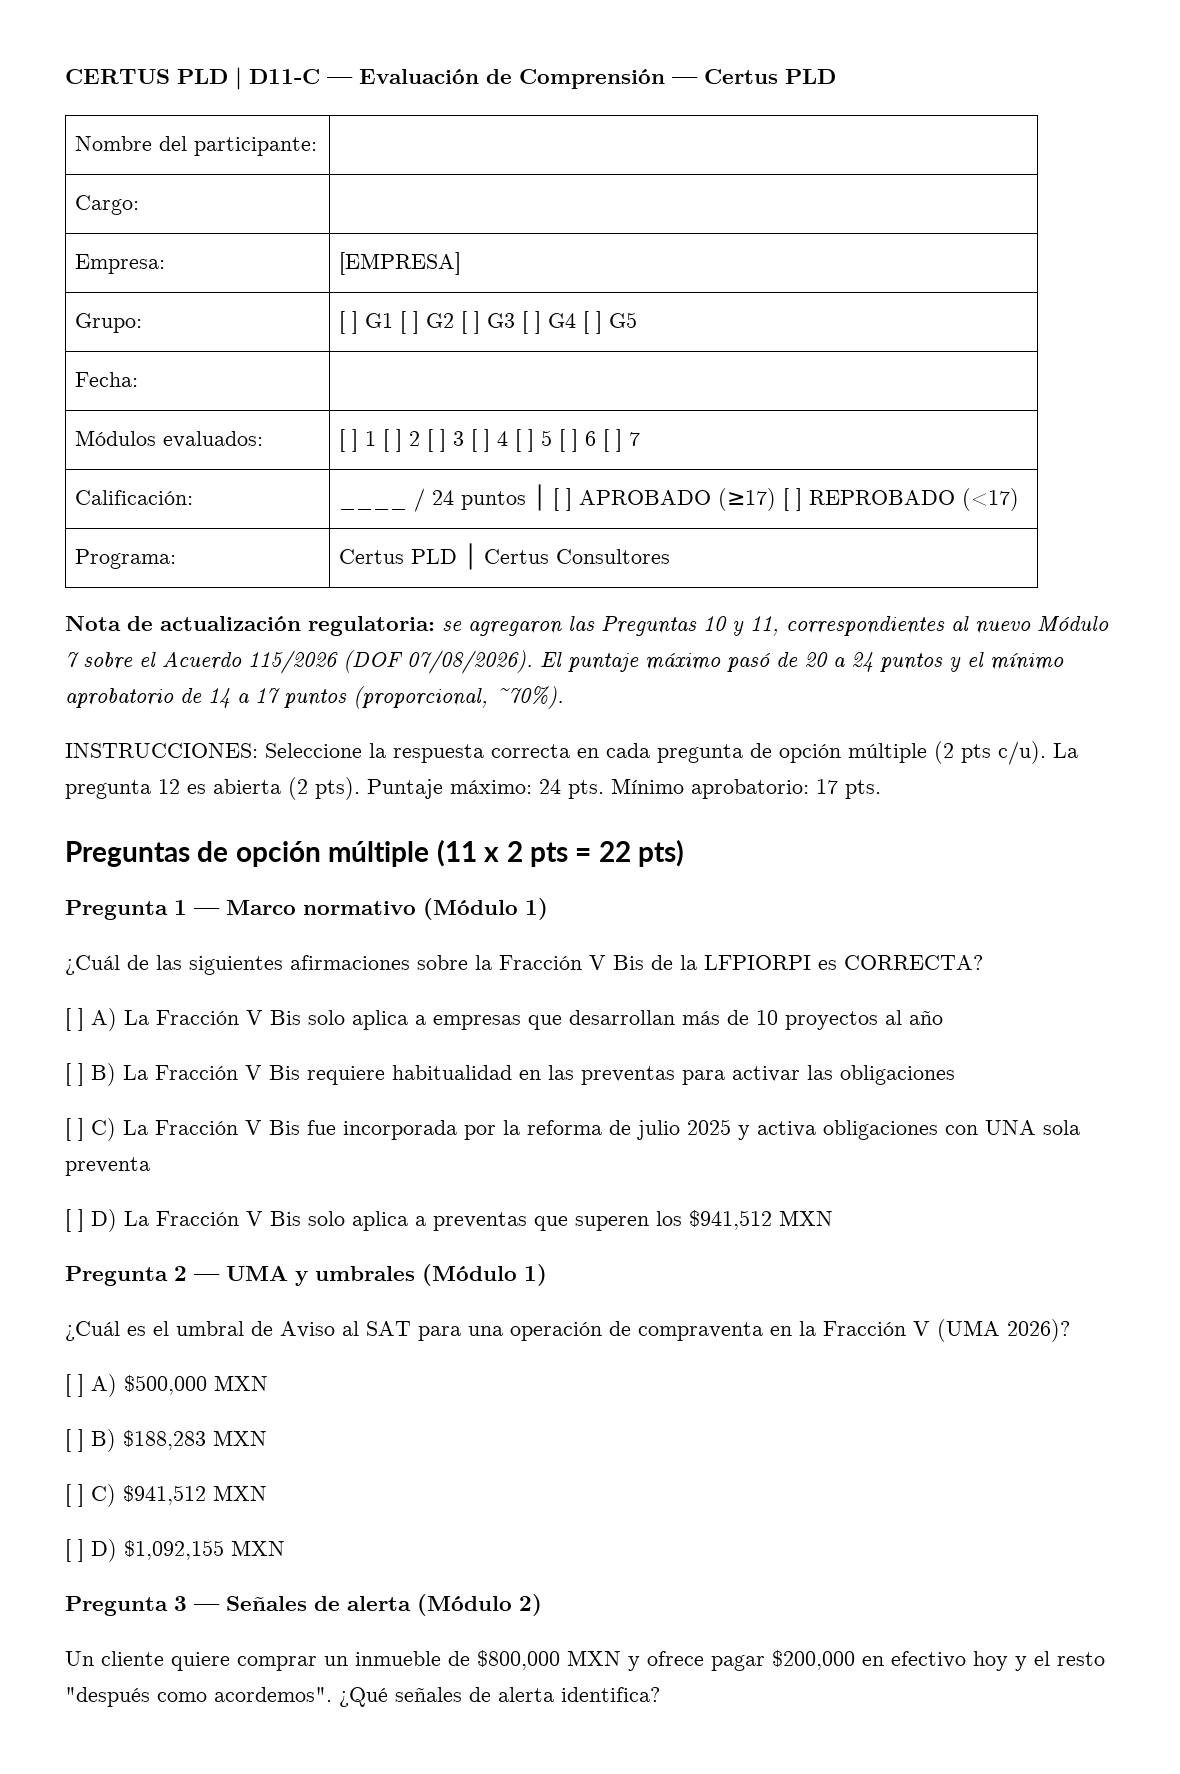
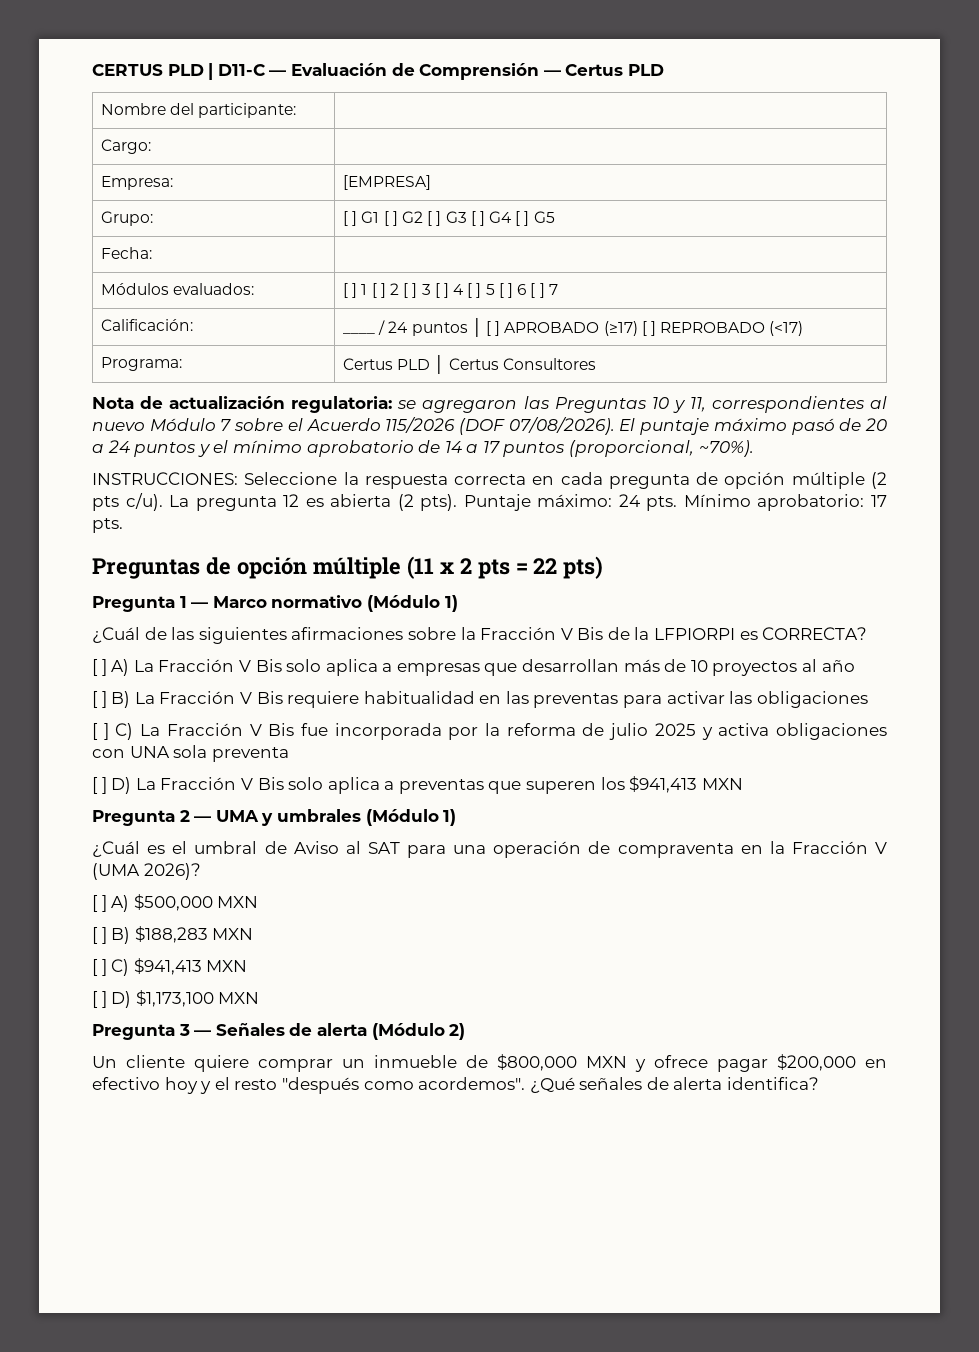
[689,1210,772,1230] $941,512 -> [629,776,698,793] $941,413
[123,1485,206,1505] $941,512 -> [133,958,202,975] $941,413
[124,1540,224,1560] $1,092,155 -> [135,990,214,1007] $1,173,100

